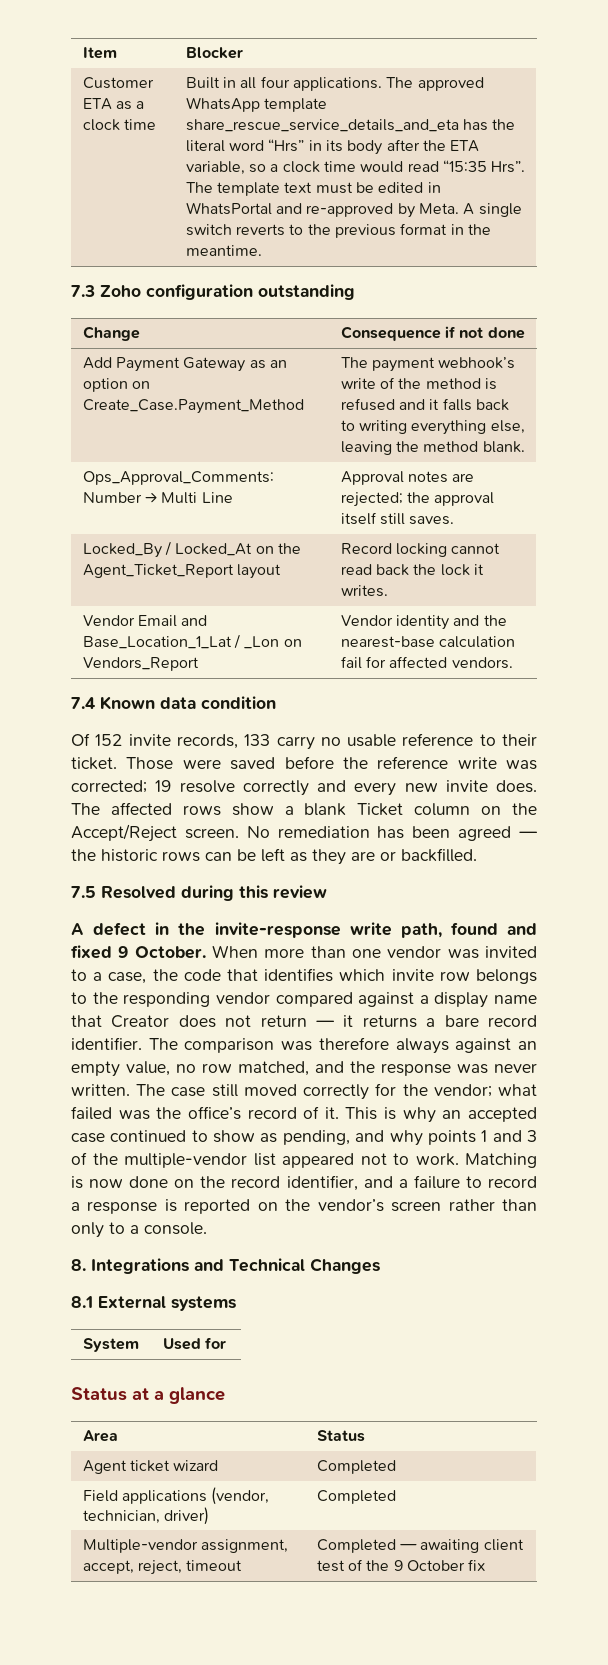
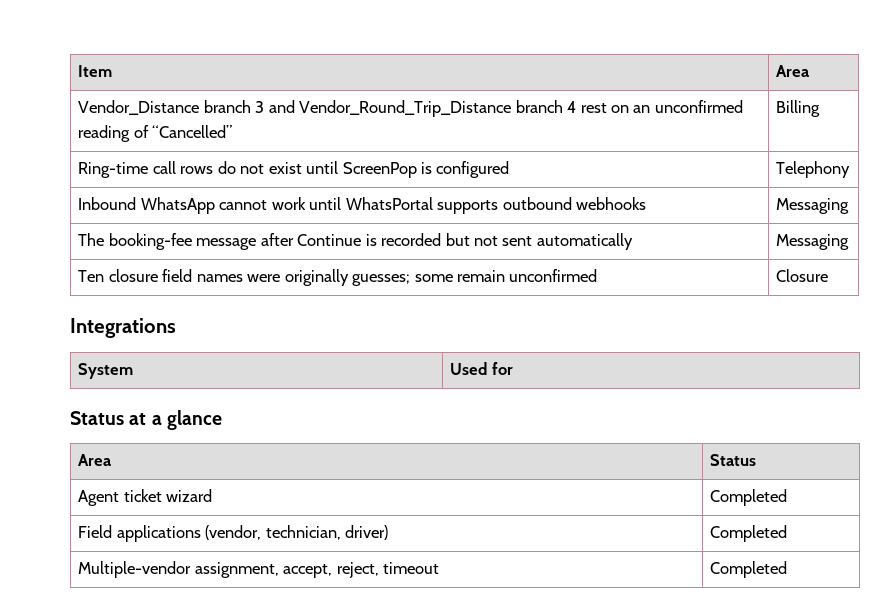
[185,47,243,59] [82,77,154,89] [82,98,145,110] [82,119,157,131] [185,76,484,91] [185,97,328,112] [185,119,516,132] [185,139,480,155] [185,160,526,175] [185,182,441,196] [185,202,522,218] [185,223,491,238] [185,245,262,256] [71,284,355,300] [82,326,140,341] [340,326,525,341] [82,357,287,372] [82,378,151,392] [82,399,304,414] [340,357,516,372] [340,377,497,390] [340,398,509,411] [340,420,525,435] [340,441,525,455] [82,471,274,485] [82,492,233,504] [340,471,475,485] [340,492,495,507] [340,512,455,525] [82,541,301,558] [82,564,282,579] [340,543,501,557] [340,564,484,576] [340,585,388,597] [82,615,208,627] [82,634,302,649] [82,657,199,671] [340,615,507,630] [340,636,516,648] [340,656,513,669] [71,696,276,710] [71,733,537,750] [71,756,537,770] [71,780,537,796] [71,802,538,816] [71,824,538,842] [71,848,477,865] [71,885,327,901] [71,922,537,938] [71,945,537,959] [71,968,537,984] [71,992,537,1008] [71,1015,537,1028] [71,1037,537,1054] [71,1061,537,1077] [71,1083,537,1100] [71,1106,537,1123] [71,1130,538,1146] [71,1152,537,1168] [71,1175,537,1191] [71,1199,537,1214] [71,1222,207,1238] [71,1258,380,1274] [71,1296,236,1311] Blocker // Customer ETA as a clock time | Built in all four applications. The approved WhatsApp template share_rescue_service_details_and_eta has the literal word “Hrs” in its body after the ETA variable, so a clock time would read “15:35 Hrs”. The template text must be edited in WhatsPortal and re-approved by Meta. A single switch reverts to the previous format in the meantime. // 7.3 Zoho configuration outstanding // Change | Consequence if not done // Add Payment Gateway as an option on Create_Case.Payment_Method | The payment webhook’s write of the method is refused and it falls back to writing everything else, leaving the method blank. // Ops_Approval_Comments: Number → Multi Line | Approval notes are rejected; the approval itself still saves. // Locked_By / Locked_At on the Agent_Ticket_Report layout | Record locking cannot read back the lock it writes. // Vendor Email and Base_Location_1_Lat / _Lon on Vendors_Report | Vendor identity and the nearest-base calculation fail for affected vendors. // 7.4 Known data condition // Of 152 invite records, 133 carry no usable reference to their ticket. Those were saved before the reference write was corrected; 19 resolve correctly and every new invite does. The affected rows show a blank Ticket column on the Accept/Reject screen. No remediation has been agreed — the historic rows can be left as they are or backfilled. // 7.5 Resolved during this review // A defect in the invite-response write path, found and fixed 9 October. When more than one vendor was invited to a case, the code that identifies which invite row belongs to the responding vendor compared against a display name that Creator does not return — it returns a bare record identifier. The comparison was therefore always against an empty value, no row matched, and the response was never written. The case still moved correctly for the vendor; what failed was the office’s record of it. This is why an accepted case continued to show as pending, and why points 1 and 3 of the multiple-vendor list appeared not to work. Matching is now done on the record identifier, and a failure to record a response is reported on the vendor’s screen rather than only to a console. // 8. Integrations and Technical Changes // 8.1 External systems -> [776,65,811,77] [78,100,743,117] [78,125,233,142] [776,100,821,117] [78,161,510,178] [776,161,851,178] [78,197,647,214] [776,198,850,214] [78,233,633,250] [776,234,850,250] [78,269,598,286] [776,269,829,282] [70,318,176,338] Area // Vendor_Distance branch 3 and Vendor_Round_Trip_Distance branch 4 rest on an unconfirmed reading of “Cancelled” | Billing // Ring-time call rows do not exist until ScreenPop is configured | Telephony // Inbound WhatsApp cannot work until WhatsPortal supports outbound webhooks | Messaging // The booking-fee message after Continue is recorded but not sent automatically | Messaging // Ten closure field names were originally guesses; some remain unconfirmed | Closure // Integrations
[400,1539,524,1553] [316,1559,486,1572] — awaiting client test of the 9 October fix -> (788, 569) none

